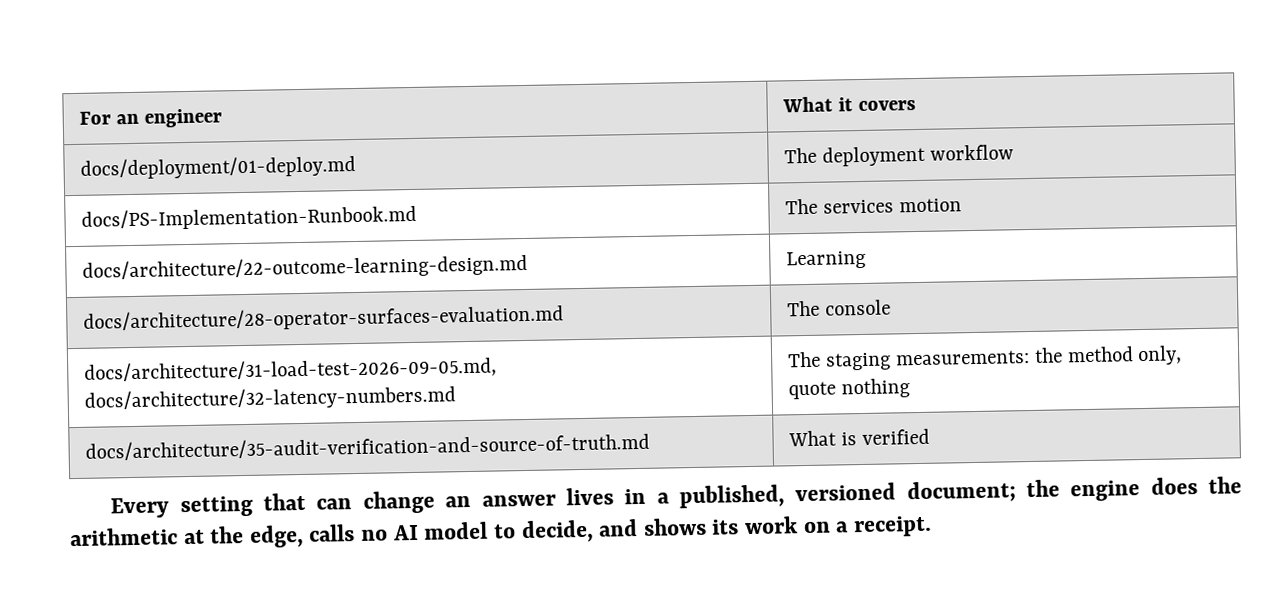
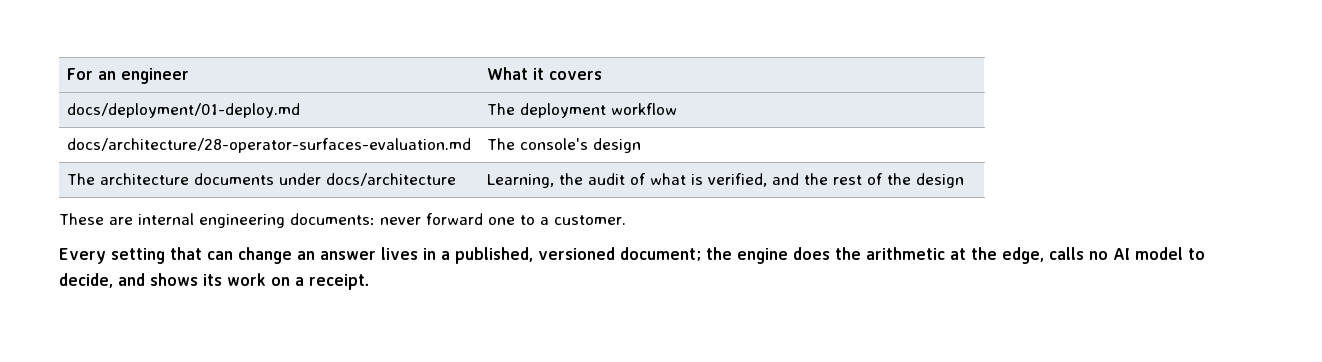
[80,204,417,231] [784,198,962,215] [81,253,528,282] [785,250,866,270] [82,304,564,333] [786,299,891,317] [83,356,497,383] [83,385,456,412] [787,345,1183,371] [787,378,910,400] [84,432,650,461] [787,428,930,447] docs/PS-Implementation-Runbook.md | The services motion // docs/architecture/22-outcome-learning-design.md | Learning // docs/architecture/28-operator-surfaces-evaluation.md | The console // docs/architecture/31-load-test-2026-09-05.md, docs/architecture/32-latency-numbers.md | The staging measurements: the method only, quote nothing // docs/architecture/35-audit-verification-and-source-of-truth.md | What is verified -> [66,138,471,153] [486,138,641,153] [66,173,456,186] [486,173,964,188] [59,213,626,228] docs/architecture/28-operator-surfaces-evaluation.md | The console's design // The architecture documents under docs/architecture | Learning, the audit of what is verified, and the rest of the design // These are internal engineering documents: never forward one to a customer.

